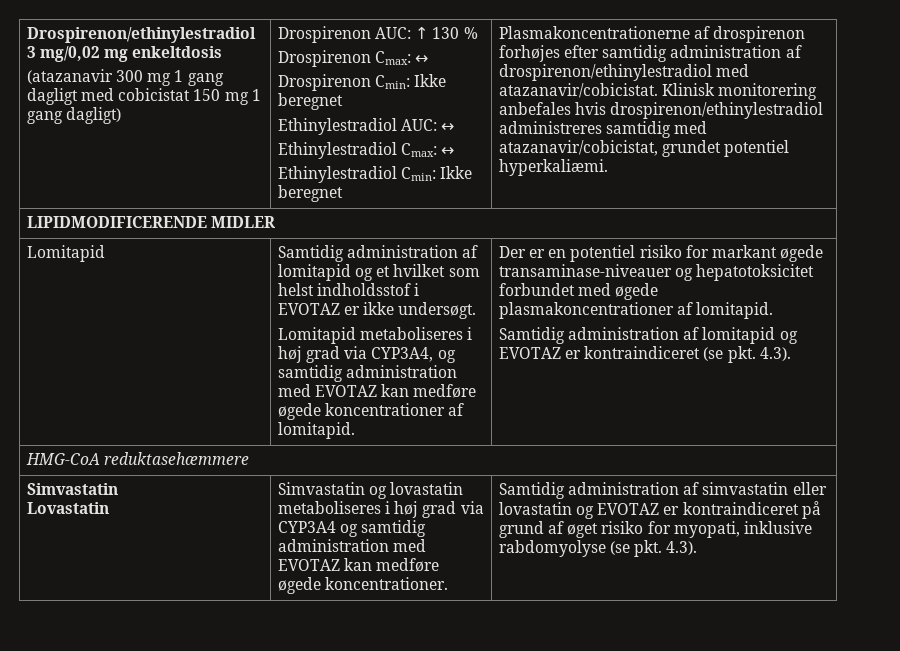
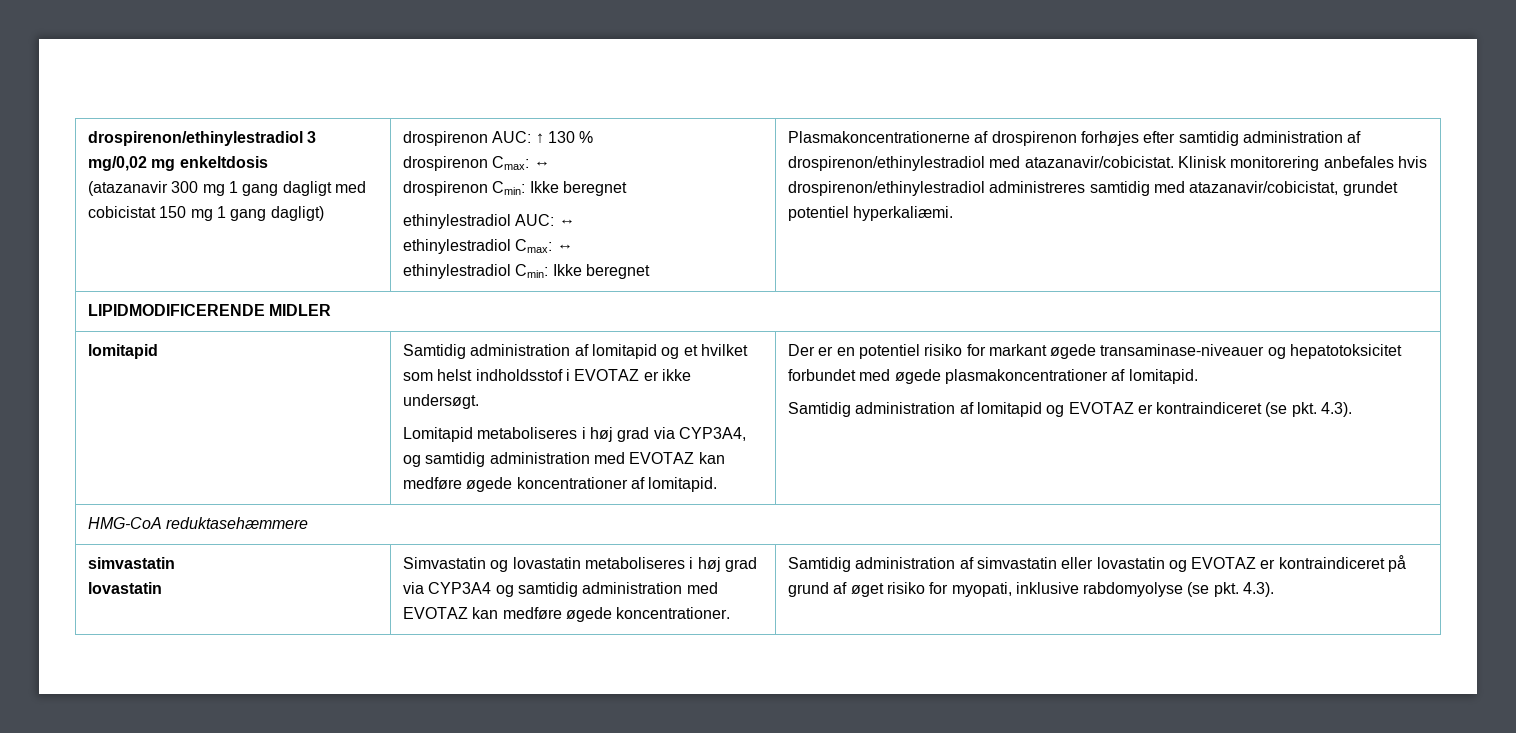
[26,27,256,43] Drospirenon/ethinylestradiol -> [87,131,303,146] drospirenon/ethinylestradiol
[277,26,371,43] Drospirenon -> [402,131,488,146] drospirenon
[277,50,429,67] [277,74,371,91] Drospirenon Cmax: ↔ // Drospirenon -> [402,156,550,171] [402,181,488,196] drospirenon Cmax: ↔ // drospirenon
[277,118,397,135] Ethinylestradiol -> [402,214,511,229] ethinylestradiol
[277,142,455,159] [277,166,397,183] Ethinylestradiol Cmax: ↔ // Ethinylestradiol -> [402,239,573,254] [402,264,511,279] ethinylestradiol Cmax: ↔ // ethinylestradiol
[26,245,105,262] Lomitapid -> [87,344,158,359] lomitapid
[26,483,118,495] [26,502,109,514] Simvastatin // Lovastatin -> [87,557,175,569] [87,582,162,594] simvastatin // lovastatin

